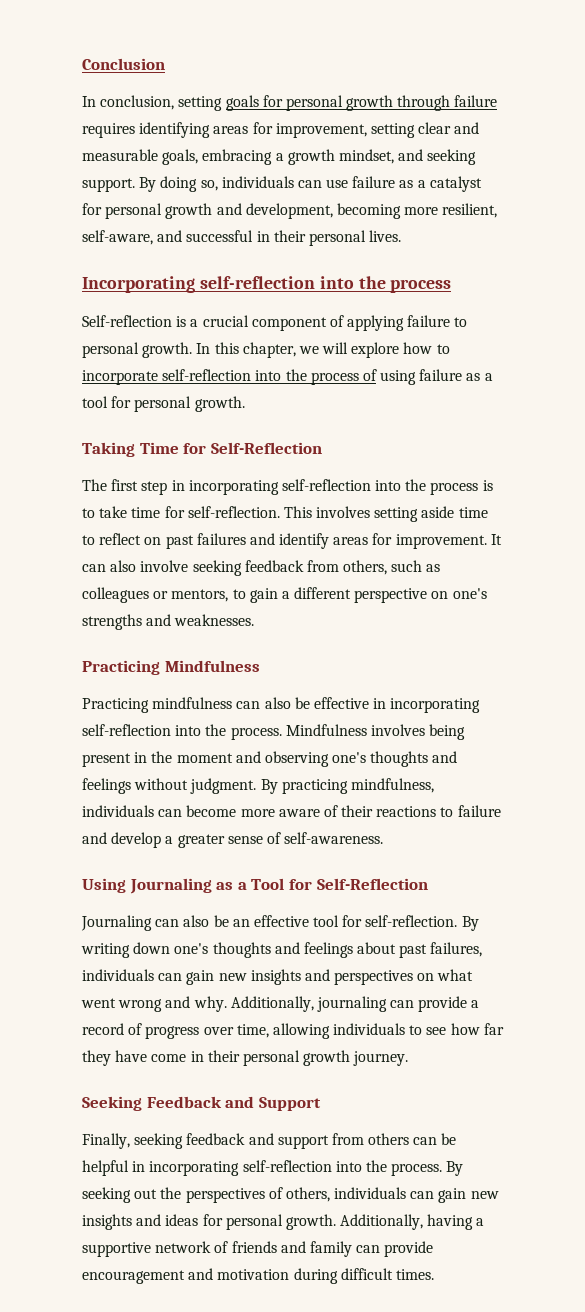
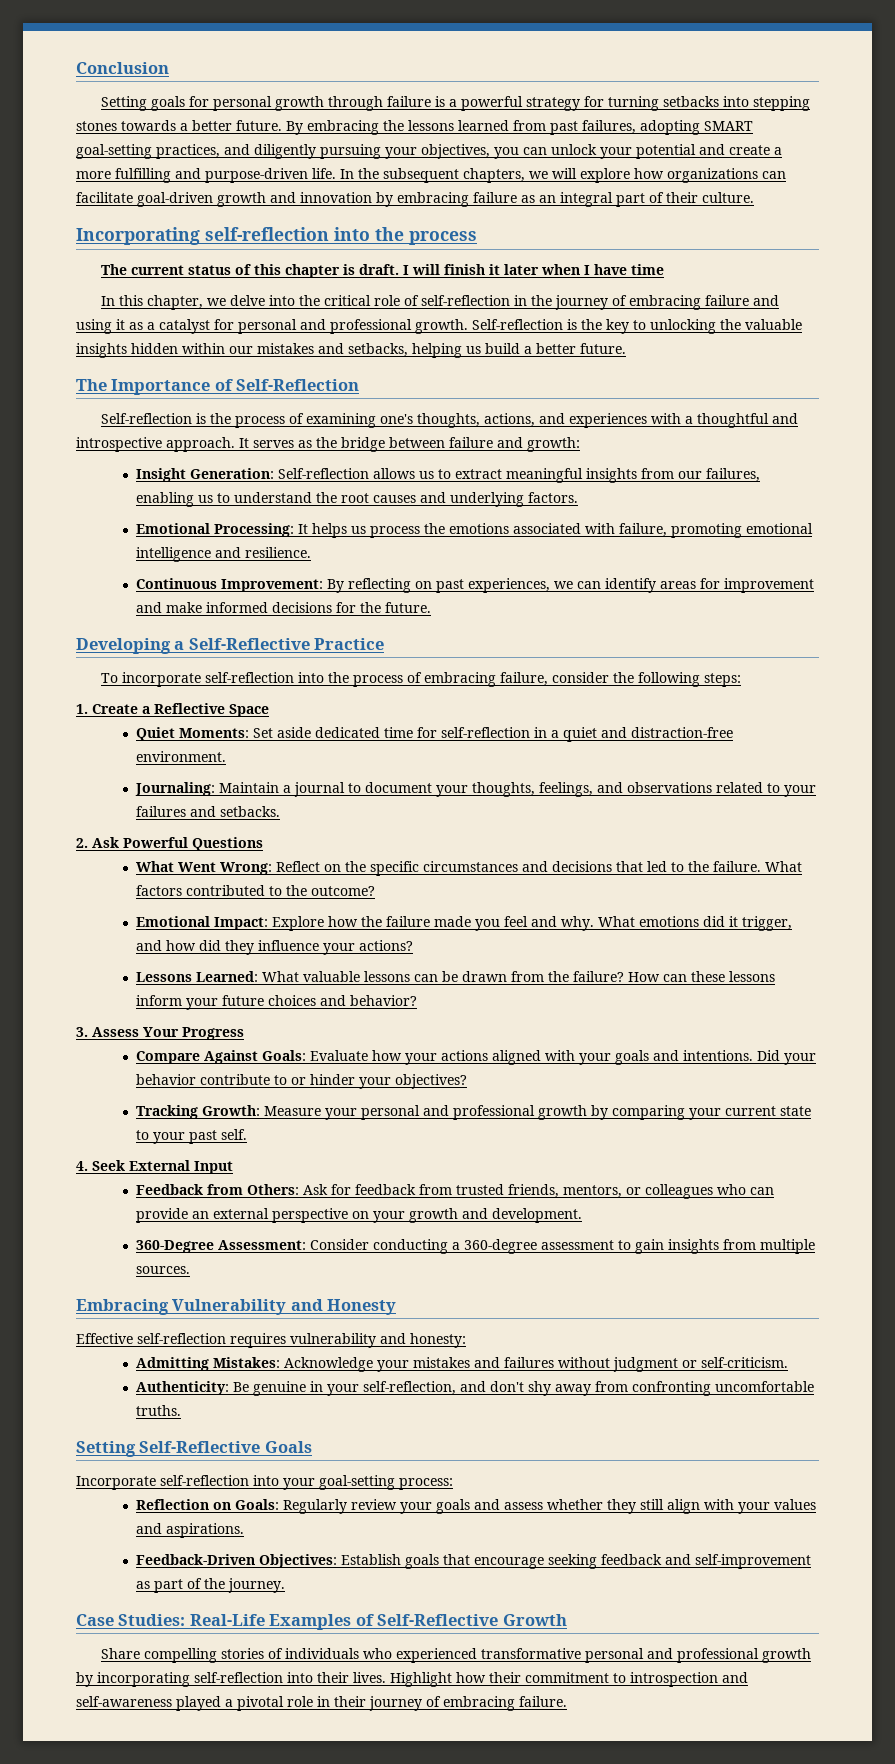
[82,95,223,111] In conclusion, setting -> [101,96,148,111] Setting
[82,122,480,138] [82,149,477,165] [82,176,482,192] [82,203,498,219] [82,230,402,246] requires identifying areas for improvement, setting clear and measurable goals, embracing a growth mindset, and seeking support. By doing so, individuals can use failure as a catalyst for personal growth and development, becoming more resilient, self-aware, and successful in their personal lives. -> [435,96,811,111] [76,120,753,135] [76,144,782,159] [76,168,786,183] [76,192,754,207] is a powerful strategy for turning setbacks into stepping stones towards a better future. By embracing the lessons learned from past failures, adopting SMART goal-setting practices, and diligently pursuing your objectives, you can unlock your potential and create a more fulfilling and purpose-driven life. In the subsequent chapters, we will explore how organizations can facilitate goal-driven growth and innovation by embracing failure as an integral part of their culture.
[82,315,468,331] [82,342,450,358] Self-reflection is a crucial component of applying failure to personal growth. In this chapter, we will explore how to -> [101,264,665,278] [101,295,780,310] [76,319,802,334] [76,343,626,358] [76,379,360,395] [101,413,799,428] [76,437,580,452] [135,468,760,483] [135,492,578,507] [135,523,813,538] [135,547,311,562] [135,578,814,593] [135,602,431,613] [76,638,385,654] [101,673,119,683] The current status of this chapter is draft. I will finish it later when I have time // In this chapter, we delve into the critical role of self-reflection in the journey of embracing failure and using it as a catalyst for personal and professional growth. Self-reflection is the key to unlocking the valuable insights hidden within our mistakes and setbacks, helping us build a better future. // The Importance of Self-Reflection // Self-reflection is the process of examining one's thoughts, actions, and experiences with a thoughtful and introspective approach. It serves as the bridge between failure and growth: // Insight Generation: Self-reflection allows us to extract meaningful insights from our failures, enabling us to understand the root causes and underlying factors. // Emotional Processing: It helps us process the emotions associated with failure, promoting emotional intelligence and resilience. // Continuous Improvement: By reflecting on past experiences, we can identify areas for improvement and make informed decisions for the future. // Developing a Self-Reflective Practice // To
[380,369,493,385] [82,396,245,412] [82,442,322,457] [82,479,493,495] [82,506,488,522] [82,533,502,549] [82,560,441,576] [82,587,487,603] [82,614,255,630] [82,660,260,675] [82,697,481,713] [82,724,466,740] [82,751,458,767] [82,778,434,794] [82,805,501,817] [82,832,384,848] [82,878,428,894] [81,915,479,931] [81,942,483,958] [82,969,474,985] [81,996,480,1012] [82,1023,504,1039] [82,1050,409,1066] [82,1096,321,1111] [82,1133,457,1149] [82,1160,464,1176] [82,1187,499,1203] [82,1214,485,1230] [82,1241,434,1257] [82,1268,434,1284] using failure as a tool for personal growth. // Taking Time for Self-Reflection // The first step in incorporating self-reflection into the process is to take time for self-reflection. This involves setting aside time to reflect on past failures and identify areas for improvement. It can also involve seeking feedback from others, such as colleagues or mentors, to gain a different perspective on one's strengths and weaknesses. // Practicing Mindfulness // Practicing mindfulness can also be effective in incorporating self-reflection into the process. Mindfulness involves being present in the moment and observing one's thoughts and feelings without judgment. By practicing mindfulness, individuals can become more aware of their reactions to failure and develop a greater sense of self-awareness. // Using Journaling as a Tool for Self-Reflection // Journaling can also be an effective tool for self-reflection. By writing down one's thoughts and feelings about past failures, individuals can gain new insights and perspectives on what went wrong and why. Additionally, journaling can provide a record of progress over time, allowing individuals to see how far they have come in their personal growth journey. // Seeking Feedback and Support // Finally, seeking feedback and support from others can be helpful in incorporating self-reflection into the process. By seeking out the perspectives of others, individuals can gain new insights and ideas for personal growth. Additionally, having a supportive network of friends and family can provide encouragement and motivation during difficult times. -> [424,672,742,687] [76,703,269,717] [135,727,733,742] [135,751,226,762] [134,782,816,797] [135,806,280,817] [76,837,263,851] [135,861,802,876] [135,885,375,896] [135,916,792,931] [135,940,413,955] [135,971,775,982] [135,995,417,1010] [76,1027,244,1040] [135,1050,816,1065] [135,1074,467,1089] [135,1105,811,1120] [135,1129,247,1144] [76,1160,233,1174] [135,1184,774,1199] [135,1208,582,1223] [135,1239,815,1254] [135,1266,190,1274] [76,1299,397,1315] [76,1333,466,1348] [135,1357,788,1372] [135,1381,814,1396] [135,1405,181,1416] [76,1441,312,1457] [76,1475,453,1490] [135,1499,816,1514] [135,1523,244,1538] [135,1554,811,1569] [135,1578,285,1593] [76,1614,567,1630] [101,1648,812,1663] [76,1672,748,1687] [76,1696,567,1711] embracing failure, consider the following steps: // 1. Create a Reflective Space // Quiet Moments: Set aside dedicated time for self-reflection in a quiet and distraction-free environment. // Journaling: Maintain a journal to document your thoughts, feelings, and observations related to your failures and setbacks. // 2. Ask Powerful Questions // What Went Wrong: Reflect on the specific circumstances and decisions that led to the failure. What factors contributed to the outcome? // Emotional Impact: Explore how the failure made you feel and why. What emotions did it trigger, and how did they influence your actions? // Lessons Learned: What valuable lessons can be drawn from the failure? How can these lessons inform your future choices and behavior? // 3. Assess Your Progress // Compare Against Goals: Evaluate how your actions aligned with your goals and intentions. Did your behavior contribute to or hinder your objectives? // Tracking Growth: Measure your personal and professional growth by comparing your current state to your past self. // 4. Seek External Input // Feedback from Others: Ask for feedback from trusted friends, mentors, or colleagues who can provide an external perspective on your growth and development. // 360-Degree Assessment: Consider conducting a 360-degree assessment to gain insights from multiple sources. // Embracing Vulnerability and Honesty // Effective self-reflection requires vulnerability and honesty: // Admitting Mistakes: Acknowledge your mistakes and failures without judgment or self-criticism. // Authenticity: Be genuine in your self-reflection, and don't shy away from confronting uncomfortable truths. // Setting Self-Reflective Goals // Incorporate self-reflection into your goal-setting process: // Reflection on Goals: Regularly review your goals and assess whether they still align with your values and aspirations. // Feedback-Driven Objectives: Establish goals that encourage seeking feedback and self-improvement as part of the journey. // Case Studies: Real-Life Examples of Self-Reflective Growth // Share compelling stories of individuals who experienced transformative personal and professional growth by incorporating self-reflection into their lives. Highlight how their commitment to introspection and self-awareness played a pivotal role in their journey of embracing failure.

